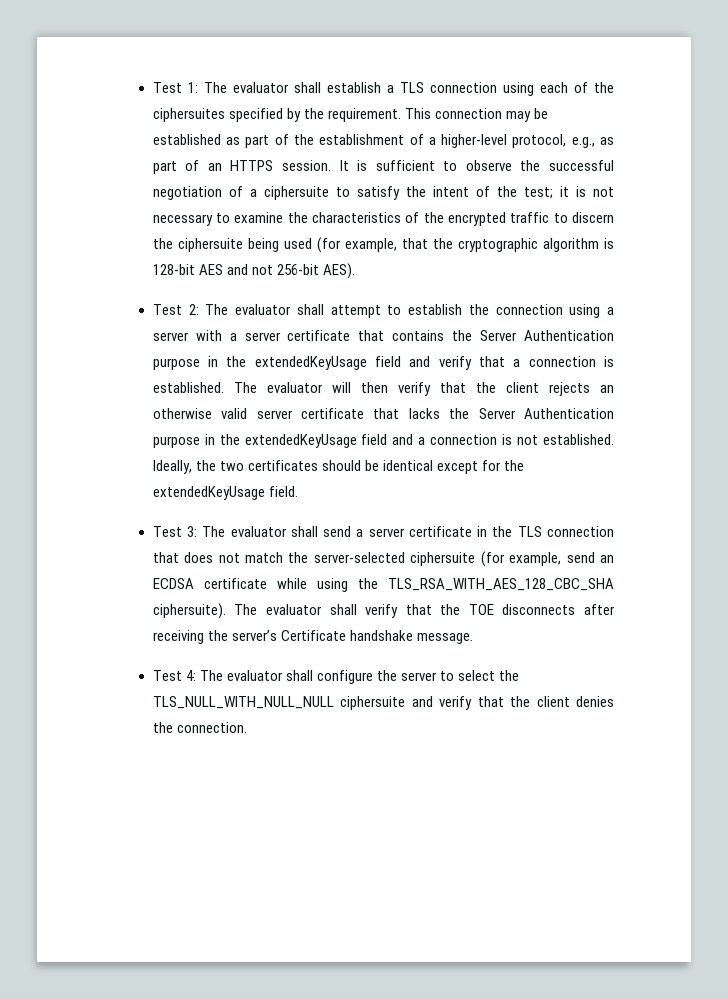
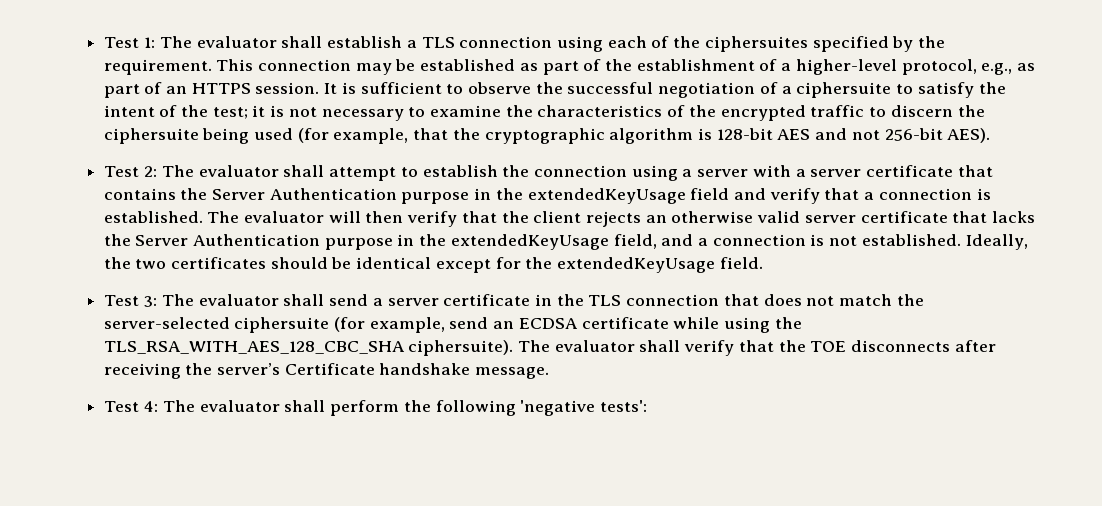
[361,434,388,445] field -> [613,234,657,249] field,
[317,670,520,684] [152,696,615,710] [152,722,247,733] configure the server to select the TLS_NULL_WITH_NULL_NULL ciphersuite and verify that the client denies the connection. -> [330,400,648,416] perform the following 'negative tests':

